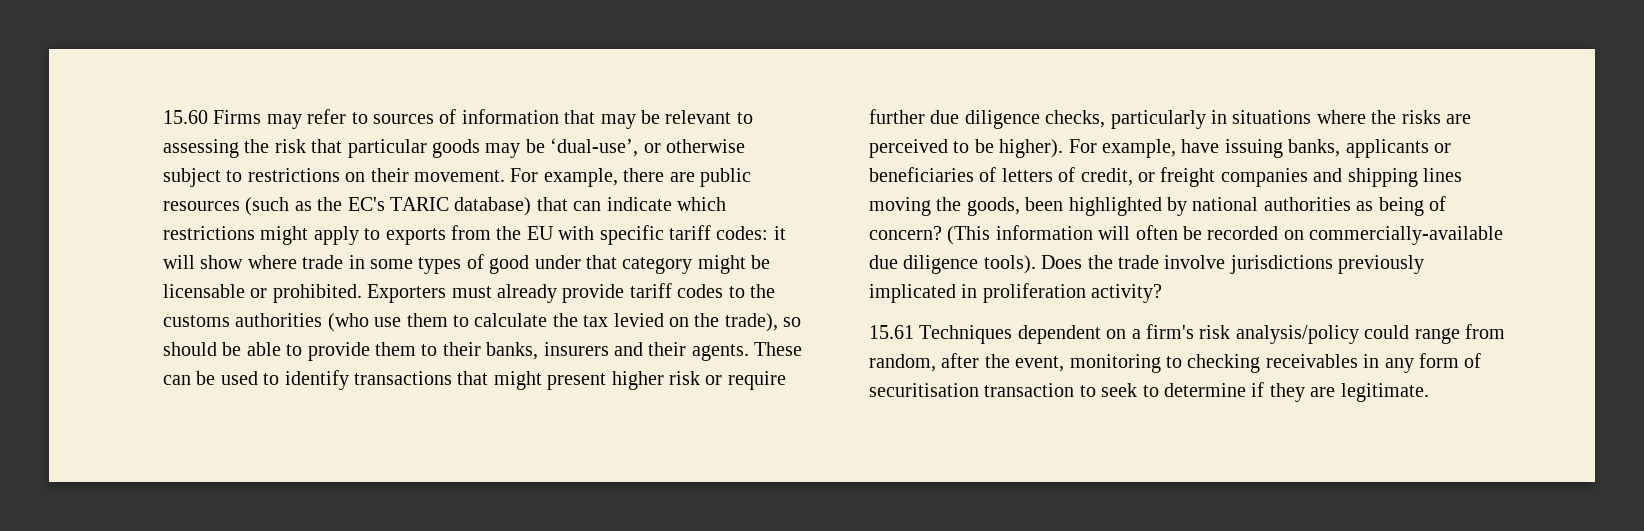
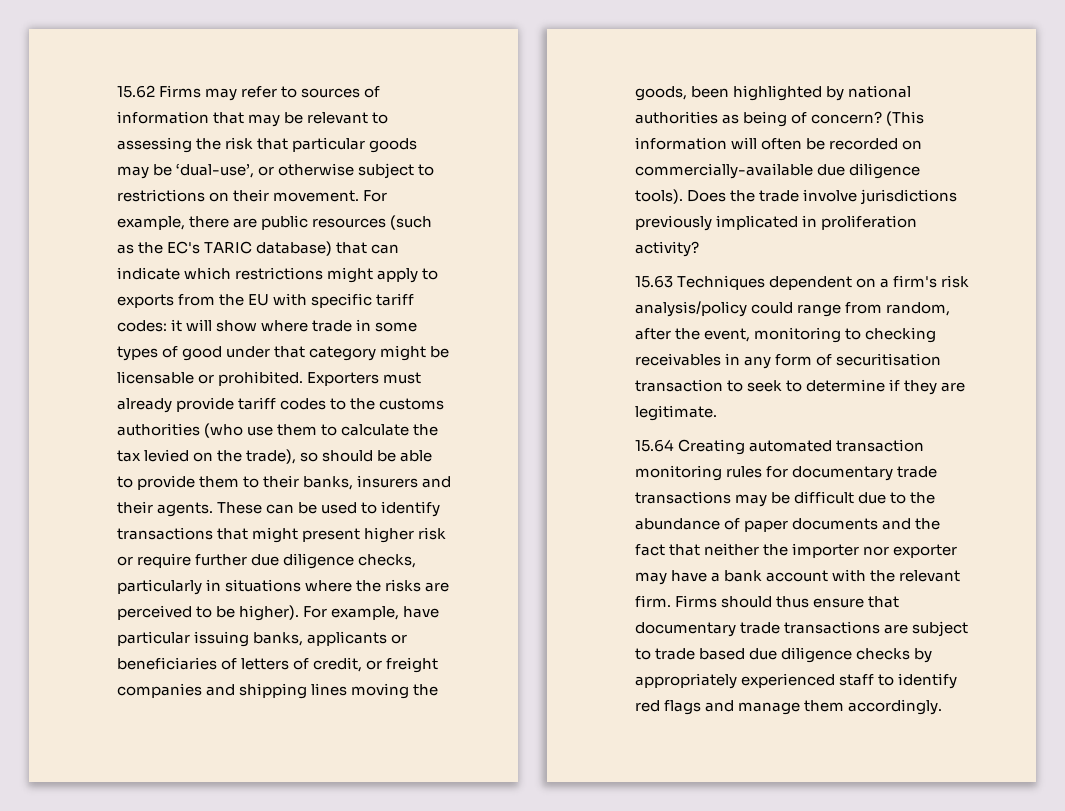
[163,110,209,124] 15.60 -> [116,85,155,98] 15.62
(1220, 146) none -> [116,631,190,646] particular
[869,325,915,339] 15.61 -> [634,275,673,288] 15.63
(1429, 392) none -> [634,439,924,455] [634,465,937,481] [634,491,936,507] [634,518,940,532] [634,543,958,558] [634,569,961,585] [634,595,899,608] [634,621,968,637] [634,647,933,663] [634,673,957,689] [634,699,942,715] // 15.64 Creating automated transaction monitoring rules for documentary trade transactions may be difficult due to the abundance of paper documents and the fact that neither the importer nor exporter may have a bank account with the relevant firm. Firms should thus ensure that documentary trade transactions are subject to trade based due diligence checks by appropriately experienced staff to identify red flags and manage them accordingly.

